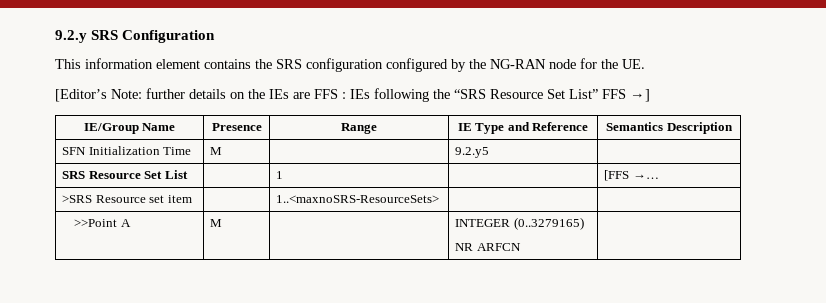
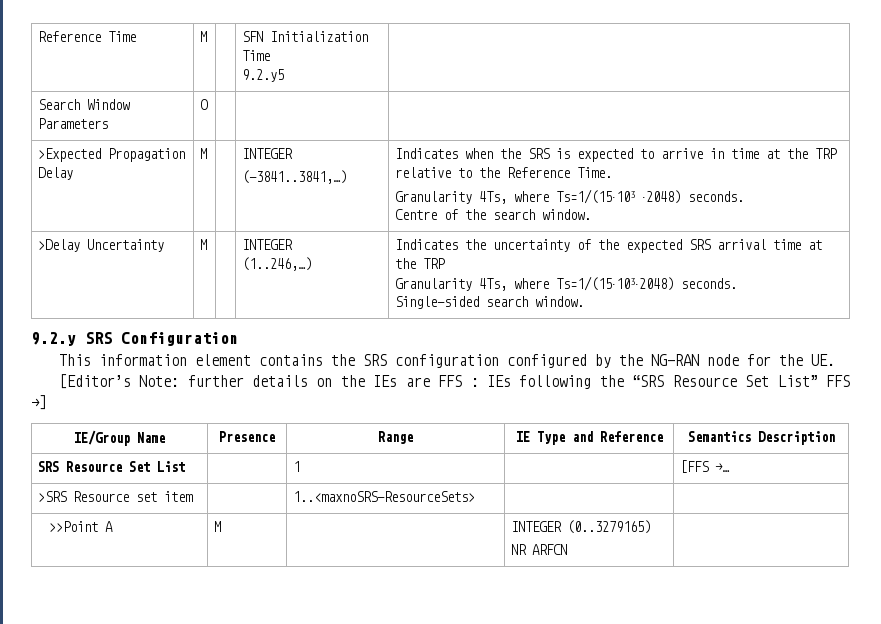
(55, 36) none -> [38,31,137,42] [200,31,208,42] [242,31,369,42] [242,50,271,61] [242,69,285,82] [38,99,131,110] [38,118,109,129] [200,99,209,110] [38,148,186,162] [38,167,74,180] [200,148,208,159] [242,148,294,159] [242,170,348,184] [395,148,838,162] [395,167,613,178] [395,189,745,204] [395,209,592,220] [38,239,165,252] [200,239,208,250] [242,239,294,250] [242,257,313,271] [395,239,823,253] [395,258,446,269] [395,276,738,291] [395,296,585,309] Reference Time | M | | SFN Initialization Time // 9.2.y5 | // Search Window Parameters | O | | | // >Expected Propagation Delay | M | | INTEGER // (-3841..3841,…) | Indicates when the SRS is expected to arrive in time at the TRP relative to the Reference Time. // Granularity 4Ts, where Ts=1/(15⋅103 ⋅2048) seconds. // Centre of the search window. // >Delay Uncertainty | M | | INTEGER // (1..246,…) | Indicates the uncertainty of the expected SRS arrival time at the TRP // Granularity 4Ts, where Ts=1/(15⋅103⋅2048) seconds. // Single-sided search window. //
[62,146,192,155] [210,147,223,155] [455,147,490,158] // SFN Initialization Time | M | | 9.2.y5 | -> (835, 438) none

